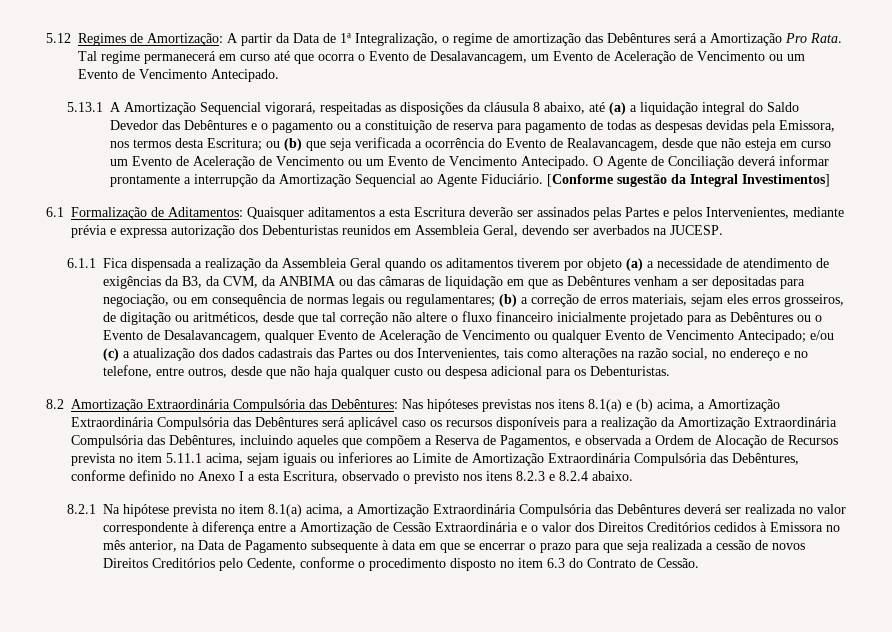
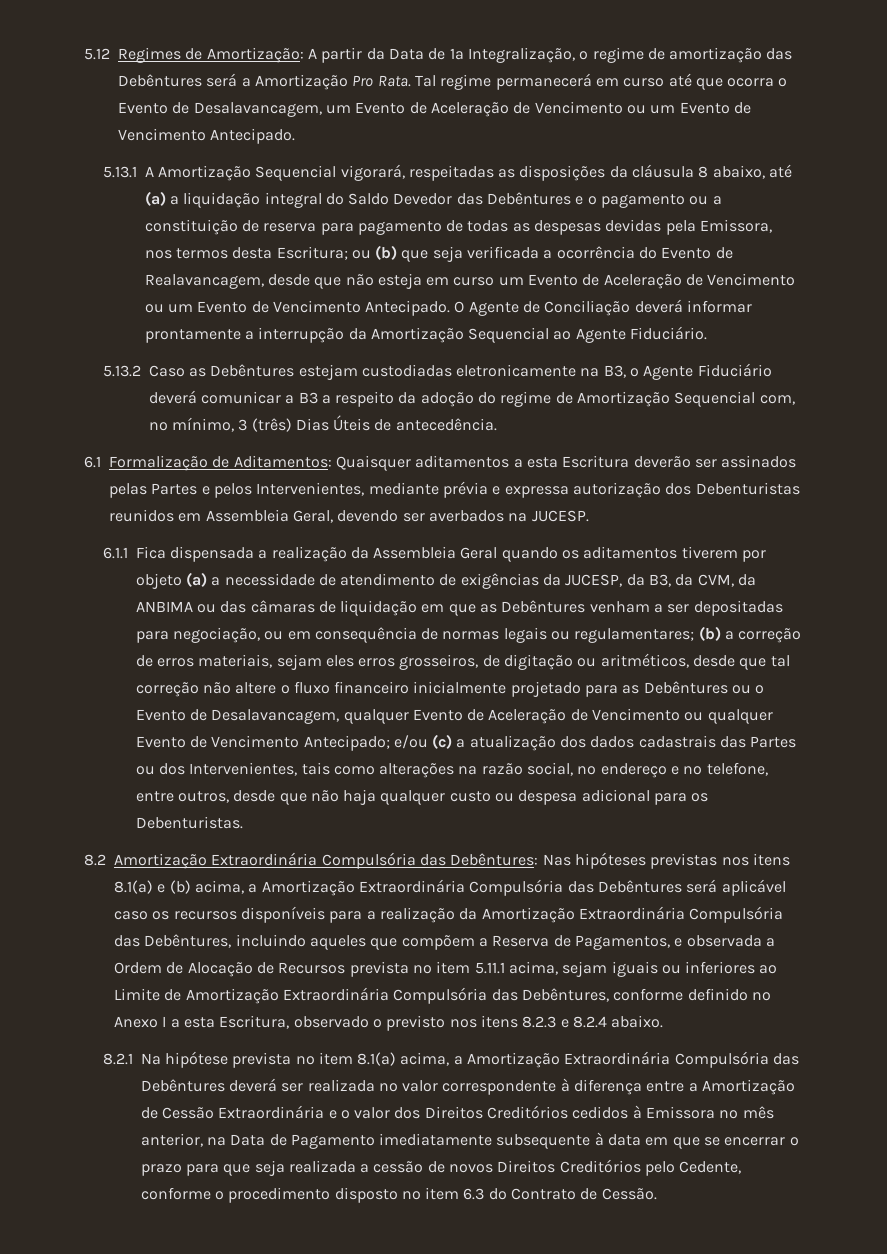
[546,174,830,187] [Conforme sugestão da Integral Investimentos] -> [102,363,772,380] [148,390,795,407] [148,415,497,432] // 5.13.2 Caso as Debêntures estejam custodiadas eletronicamente na B3, o Agente Fiduciário deverá comunicar a B3 a respeito da adoção do regime de Amortização Sequencial com, no mínimo, 3 (três) Dias Úteis de antecedência.
(179, 281) none -> [565,574,645,587] JUCESP, da
(307, 546) none -> [379,1133,493,1146] imediatamente

